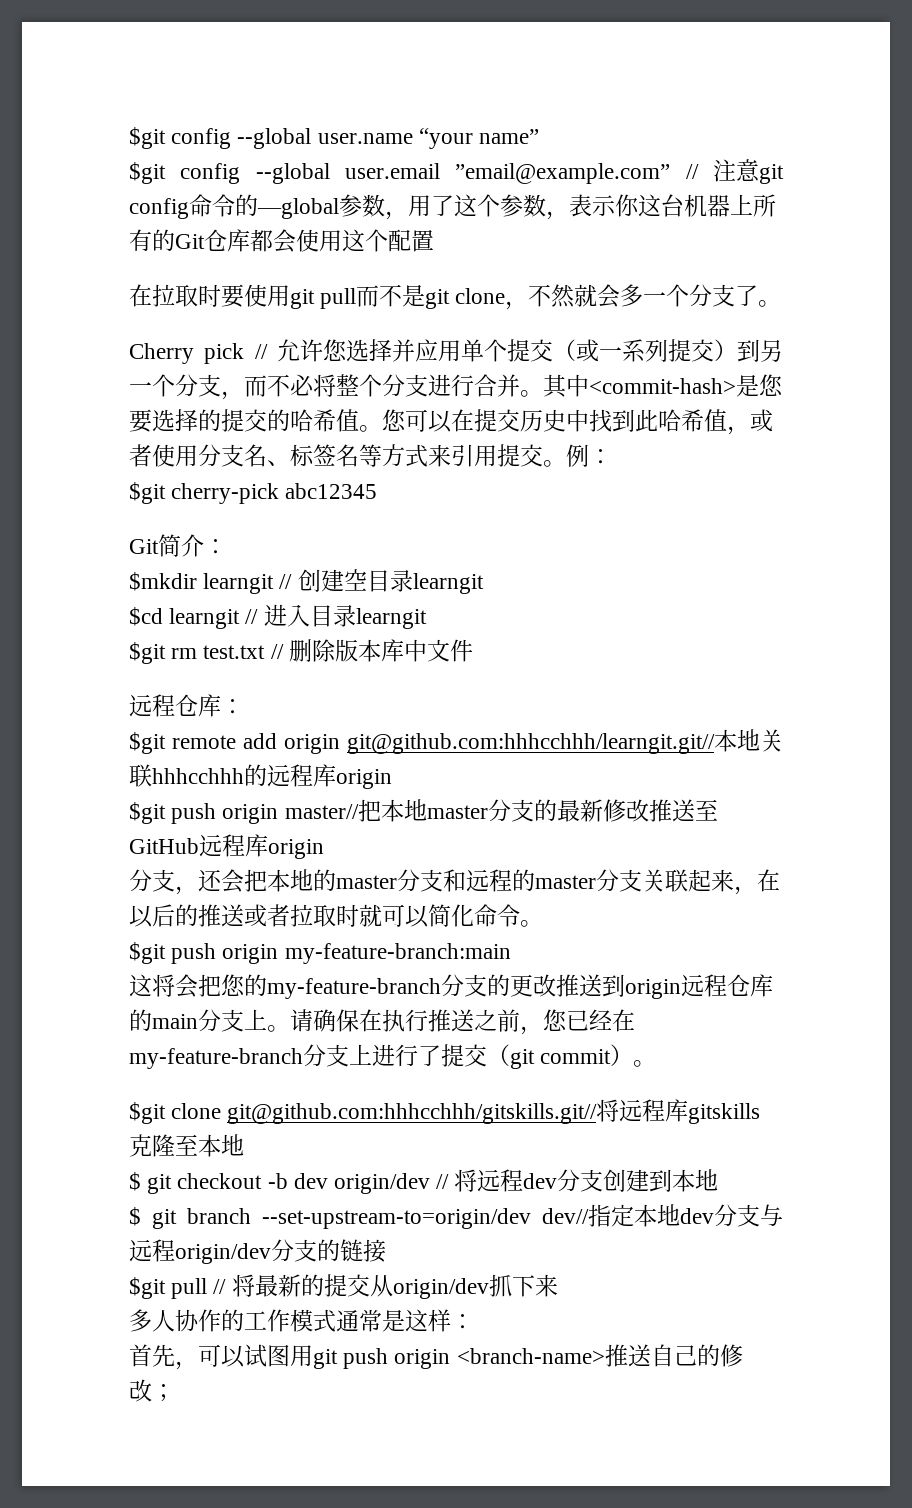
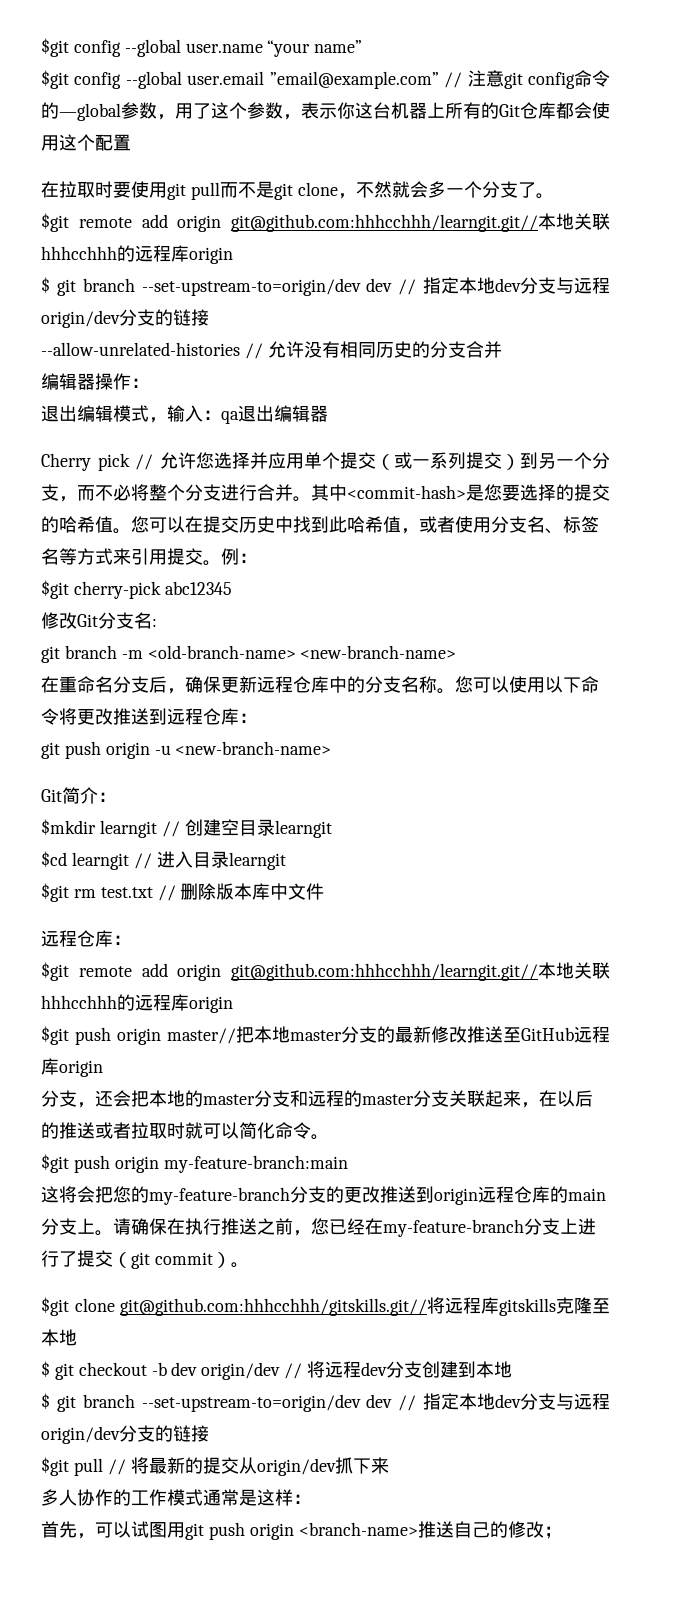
(782, 303) none -> [41,213,610,232] [41,245,233,264] [41,277,610,296] [41,309,209,328] [41,341,502,359] [41,373,149,390] [41,405,328,424] // $git remote add origin git@github.com:hhhcchhh/learngit.git//本地关联hhhcchhh的远程库origin // $ git branch --set-upstream-to=origin/dev dev // 指定本地dev分支与远程origin/dev分支的链接 // --allow-unrelated-histories // 允许没有相同历史的分支合并 // 编辑器操作： // 退出编辑模式，输入：qa退出编辑器
(378, 491) none -> [41,612,157,629] [41,645,457,663] [41,676,599,694] [41,708,257,725] [41,741,332,759] // 修改Git分支名: // git branch -m <old-branch-name> <new-branch-name> // 在重命名分支后，确保更新远程仓库中的分支名称。您可以使用以下命令将更改推送到远程仓库： // git push origin -u <new-branch-name>
[542,1208,589,1224] dev// -> [366,1394,417,1411] dev //

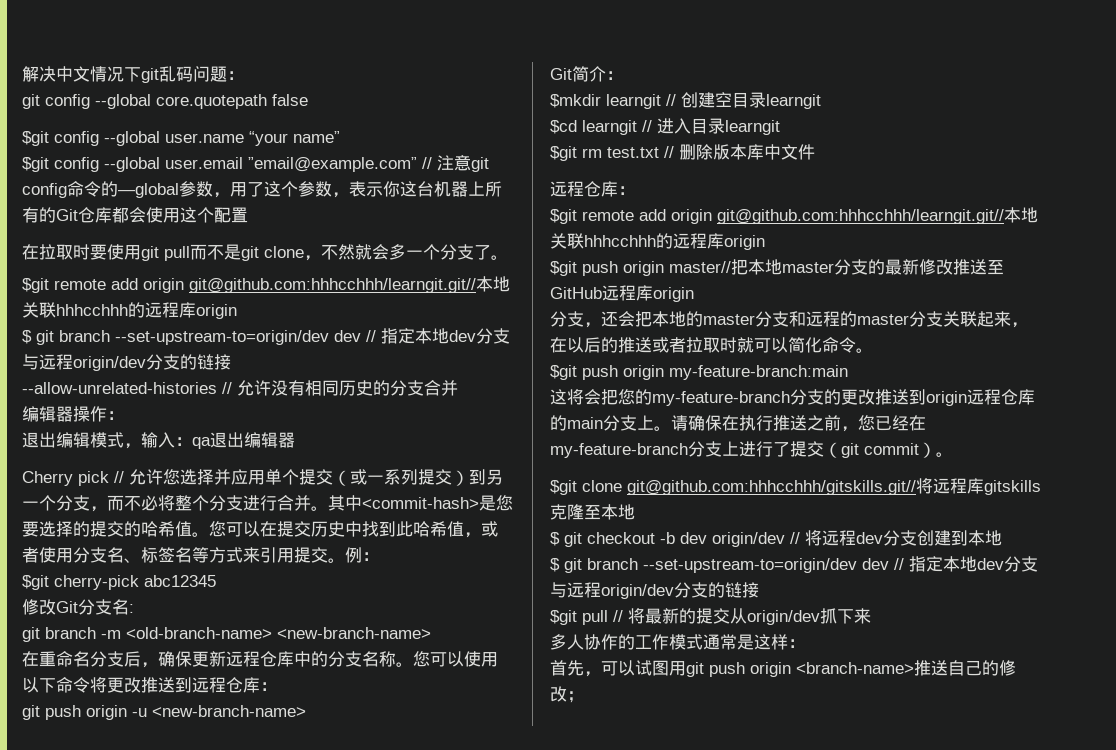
(41, 47) none -> [22,66,244,83] [22,94,308,109] 解决中文情况下git乱码问题： // git config --global core.quotepath false //

